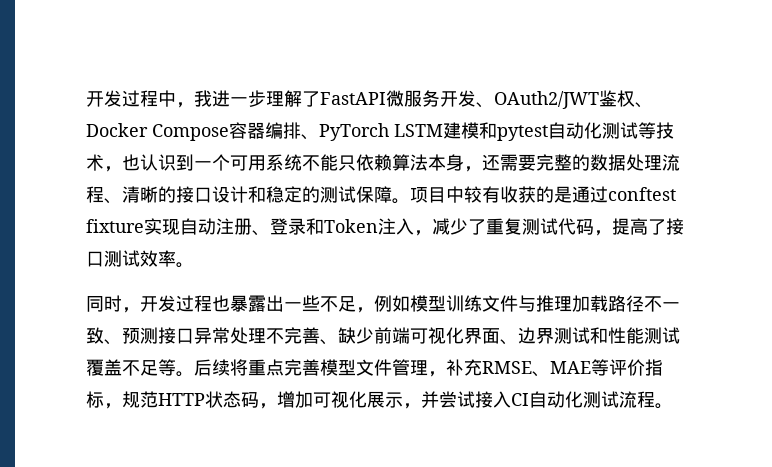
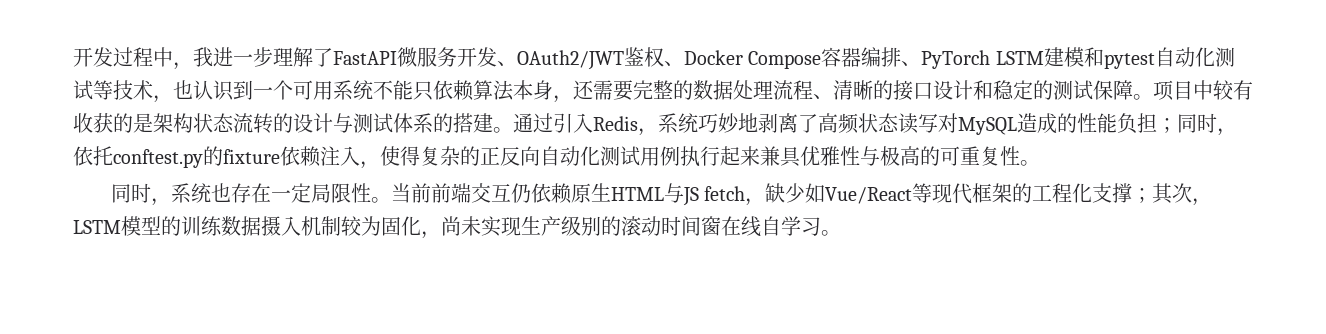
[572,186,676,203] [86,218,684,236] [86,250,194,268] [86,295,680,313] [86,327,680,345] [86,359,663,377] [86,391,655,409] 通过conftest fixture实现自动注册、登录和Token注入，减少了重复测试代码，提高了接口测试效率。 // 同时，开发过程也暴露出一些不足，例如模型训练文件与推理加载路径不一致、预测接口异常处理不完善、缺少前端可视化界面、边界测试和性能测试覆盖不足等。后续将重点完善模型文件管理，补充RMSE、MAE等评价指标，规范HTTP状态码，增加可视化展示，并尝试接入CI自动化测试流程 -> [153,113,1237,136] [73,146,1040,169] [110,183,1213,206] [73,216,821,239] 架构状态流转的设计与测试体系的搭建。通过引入Redis，系统巧妙地剥离了高频状态读写对MySQL造成的性能负担；同时，依托conftest.py的fixture依赖注入，使得复杂的正反向自动化测试用例执行起来兼具优雅性与极高的可重复性。 // 同时，系统也存在一定局限性。当前前端交互仍依赖原生HTML与JS fetch，缺少如Vue/React等现代框架的工程化支撑；其次，LSTM模型的训练数据摄入机制较为固化，尚未实现生产级别的滚动时间窗在线自学习

